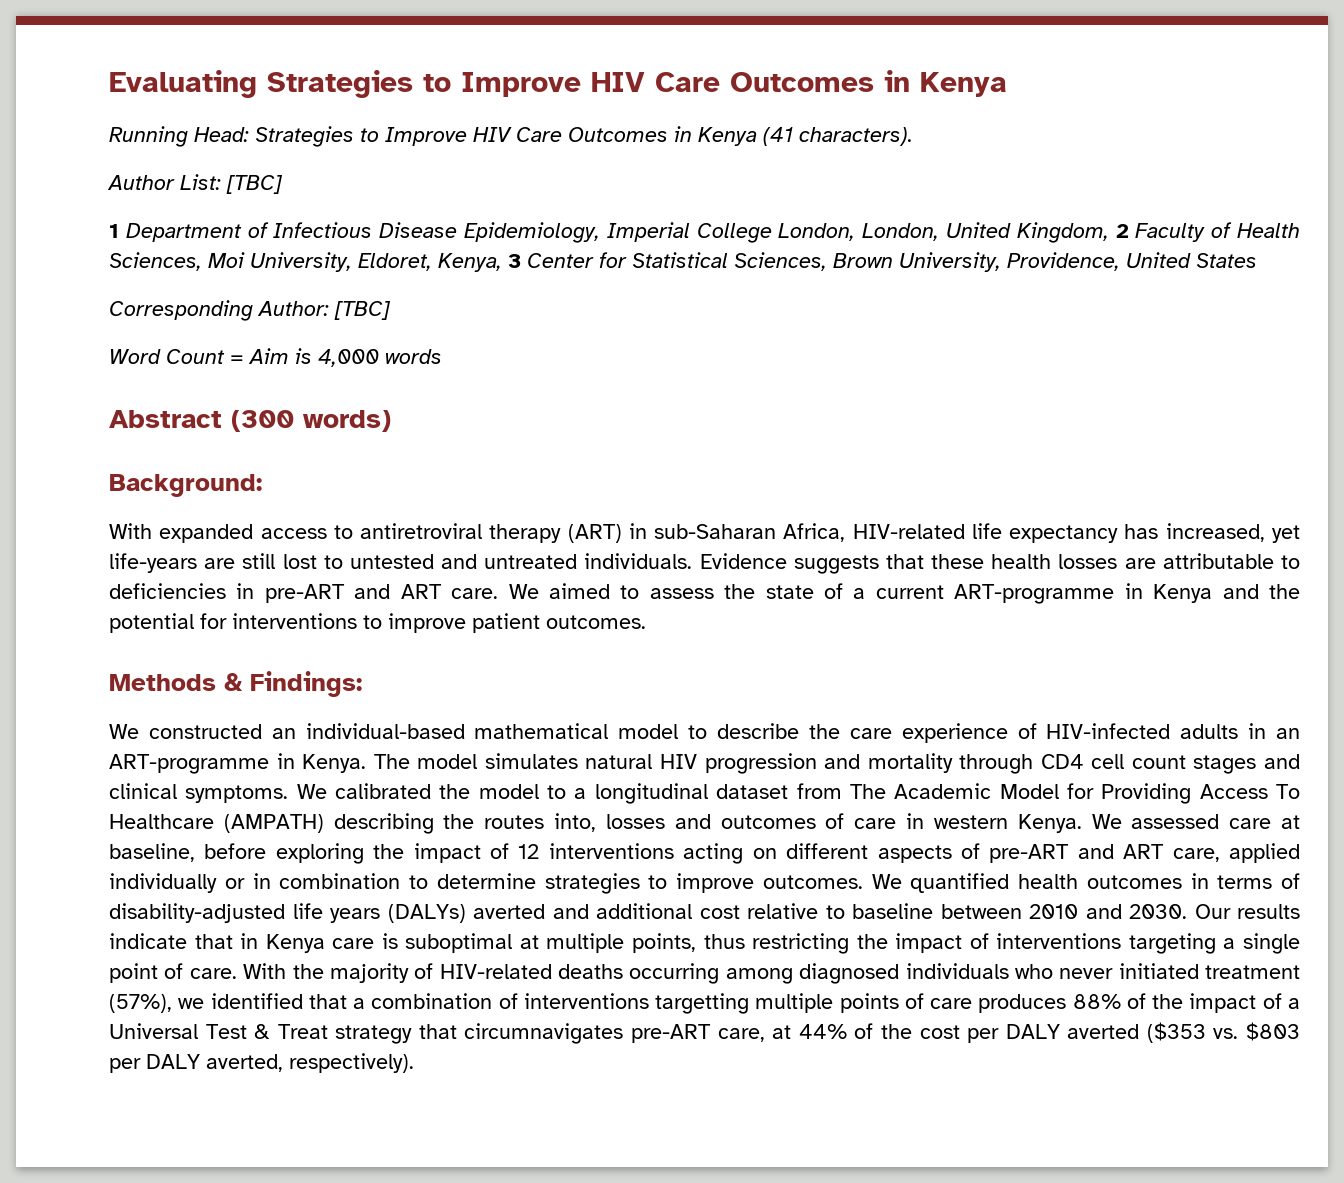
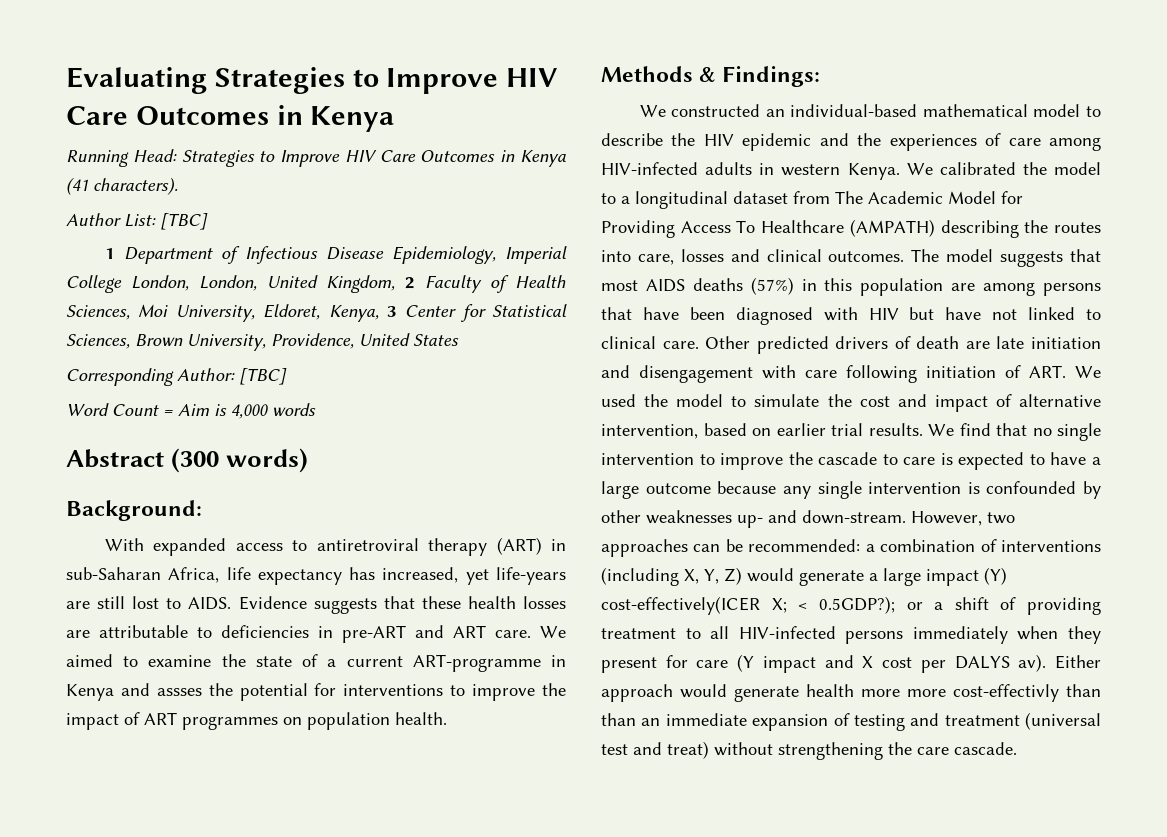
[852,524,965,539] HIV-related -> (220, 575) none
[349,553,693,569] untested and untreated individuals. -> [188,597,232,610] AIDS.
[649,588,714,599] assess -> [148,655,212,667] examine
(1259, 591) none -> [156,688,202,696] assses
[472,613,646,633] patient outcomes. -> [542,683,567,696] [66,712,447,730] the impact of ART programmes on population health.
[849,723,1300,743] [109,753,1300,774] [109,783,289,803] care experience of HIV-infected adults in an ART-programme in Kenya. The model simulates natural HIV progression and mortality through CD4 cell count stages and clinical symptoms. -> [703,133,1101,151] [601,162,900,180] HIV epidemic and the experiences of care among HIV-infected adults in western Kenya.
[554,813,1301,833] [109,843,1300,864] [109,873,1300,894] [109,903,1300,923] [109,933,1300,954] [109,963,1300,984] [109,993,1301,1014] [109,1022,1300,1044] [109,1053,414,1073] into, losses and outcomes of care in western Kenya. We assessed care at baseline, before exploring the impact of 12 interventions acting on different aspects of pre-ART and ART care, applied individually or in combination to determine strategies to improve outcomes. We quantified health outcomes in terms of disability-adjusted life years (DALYs) averted and additional cost relative to baseline between 2010 and 2030. Our results indicate that in Kenya care is suboptimal at multiple points, thus restricting the impact of interventions targeting a single point of care. With the majority of HIV-related deaths occurring among diagnosed individuals who never initiated treatment (57%), we identified that a combination of interventions targetting multiple points of care produces 88% of the impact of a Universal Test & Treat strategy that circumnavigates pre-ART care, at 44% of the cost per DALY averted ($353 vs. $803 per DALY averted, respectively). -> [601,249,1101,267] [601,277,1101,296] [601,307,1101,325] [601,336,1101,354] [601,365,1101,383] [601,394,1101,412] [601,423,1101,441] [601,452,1101,470] [601,481,1101,499] [601,510,1015,528] [601,539,1101,557] [601,567,1007,586] [601,596,1101,615] [601,626,1101,644] [601,654,1101,673] [601,684,1101,702] [601,712,1101,731] [601,741,1017,760] into care, losses and clinical outcomes. The model suggests that most AIDS deaths (57%) in this population are among persons that have been diagnosed with HIV but have not linked to clinical care. Other predicted drivers of death are late initiation and disengagement with care following initiation of ART. We used the model to simulate the cost and impact of alternative intervention, based on earlier trial results. We find that no single intervention to improve the cascade to care is expected to have a large outcome because any single intervention is confounded by other weaknesses up- and down-stream. However, two approaches can be recommended: a combination of interventions (including X, Y, Z) would generate a large impact (Y) cost-effectively(ICER X; < 0.5GDP?); or a shift of providing treatment to all HIV-infected persons immediately when they present for care (Y impact and X cost per DALYS av). Either approach would generate health more more cost-effectivly than than an immediate expansion of testing and treatment (universal test and treat) without strengthening the care cascade.

